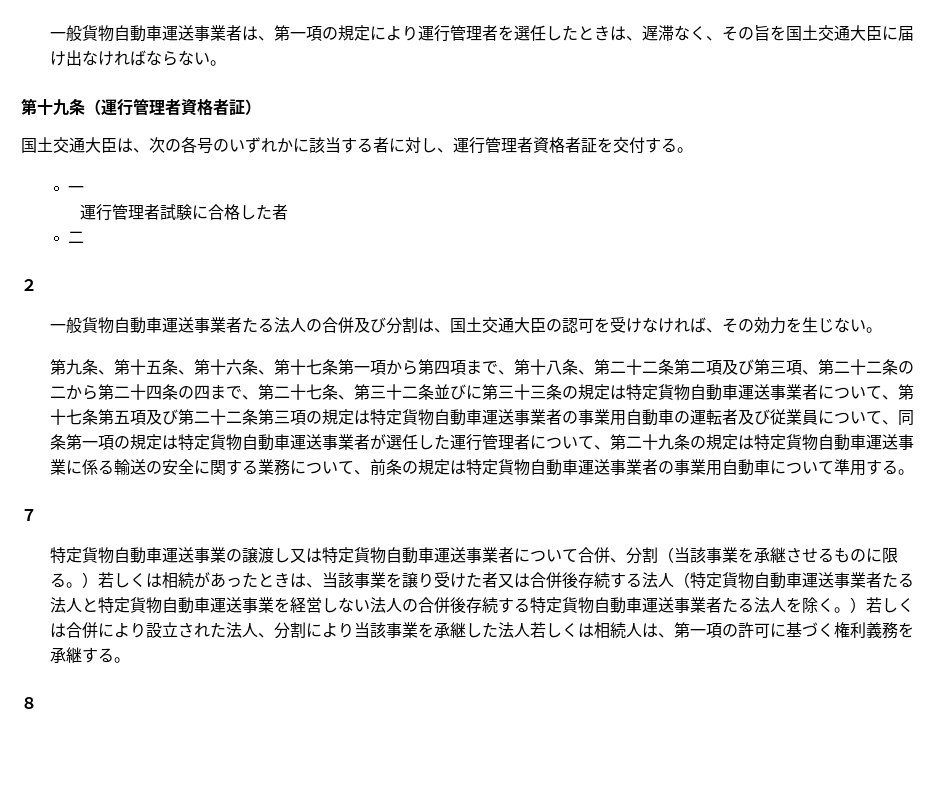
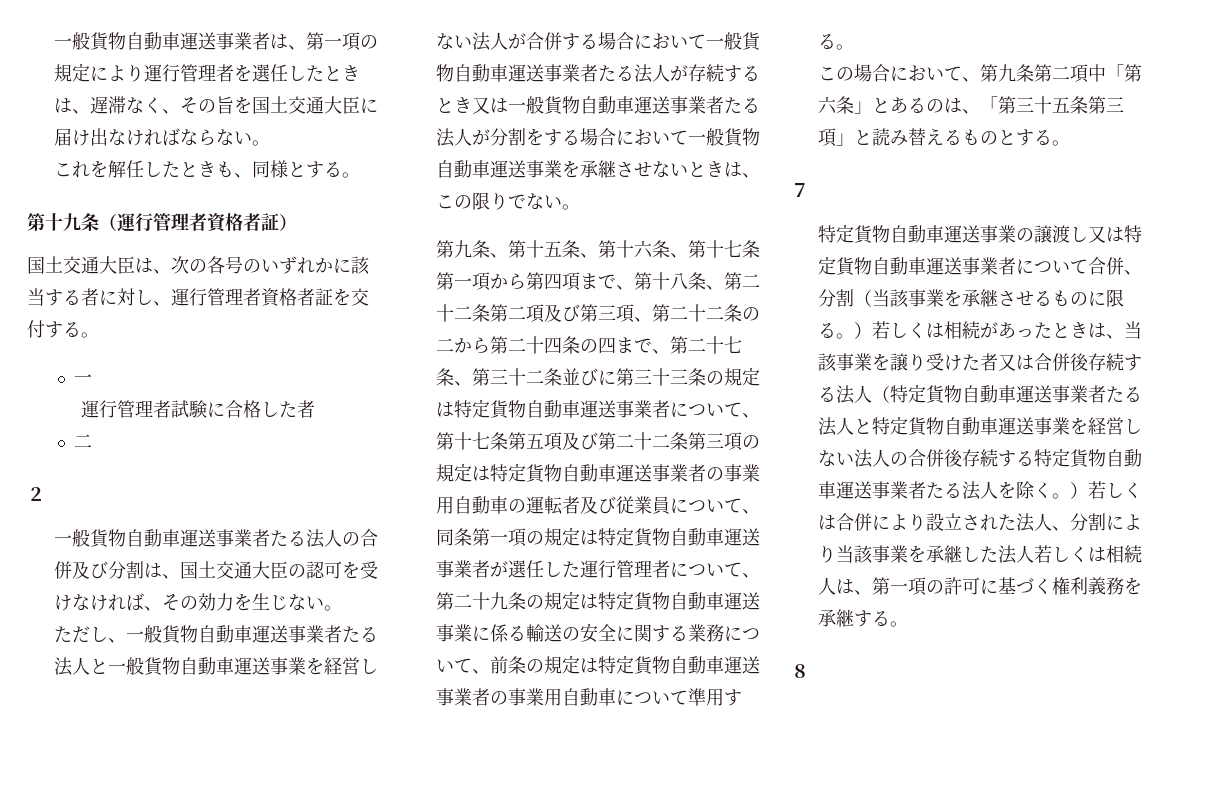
(227, 63) none -> [54,160,361,178] // これを解任したときも、同様とする。
(883, 330) none -> [54,625,379,644] [54,657,379,676] [436,32,762,51] [436,64,761,83] [436,96,761,115] [436,128,761,147] [436,160,761,178] [436,192,581,210] // ただし、一般貨物自動車運送事業者たる法人と一般貨物自動車運送事業を経営しない法人が合併する場合において一般貨物自動車運送事業者たる法人が存続するとき又は一般貨物自動車運送事業者たる法人が分割をする場合において一般貨物自動車運送事業を承継させないときは、この限りでない。
(915, 472) none -> [818,64,1143,83] [818,96,1125,114] [818,128,1071,147] // この場合において、第九条第二項中「第六条」とあるのは、「第三十五条第三項」と読み替えるものとする。

